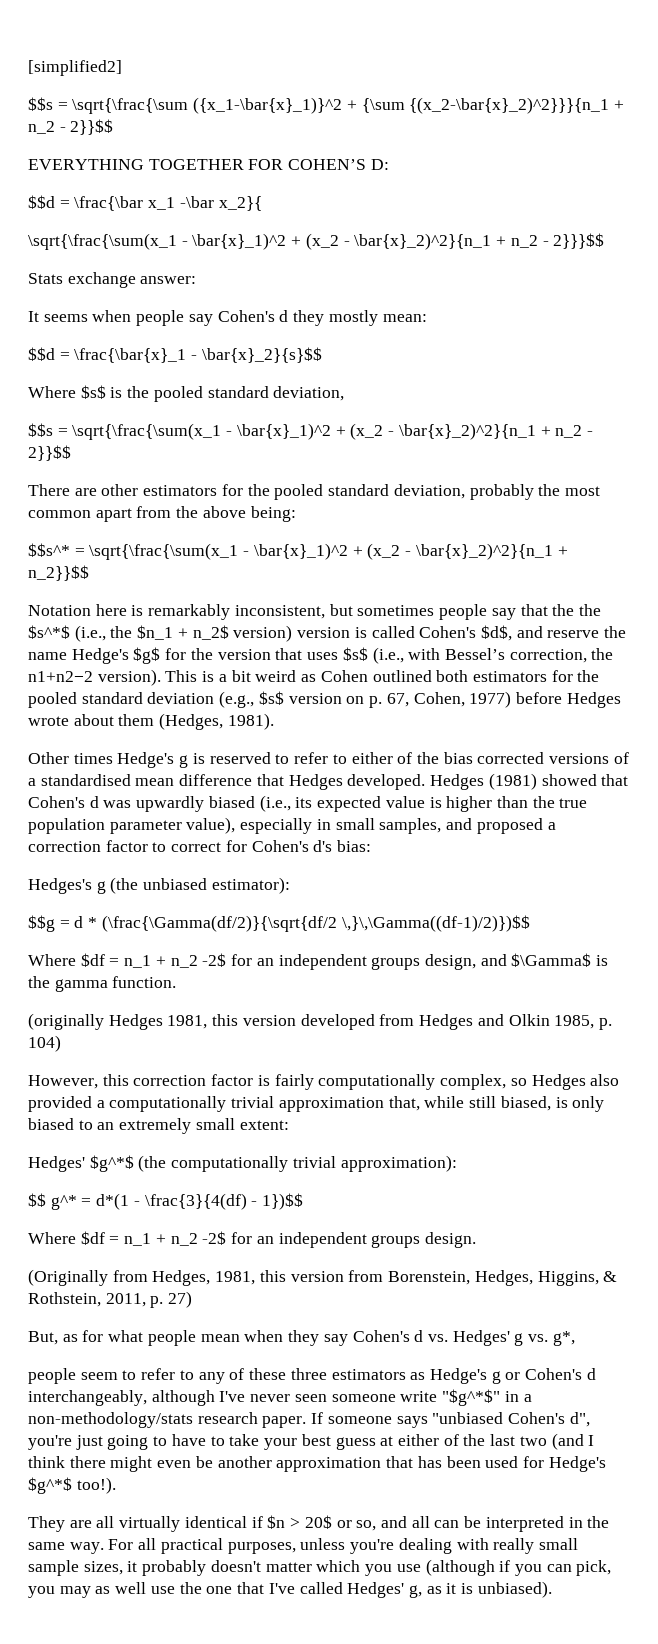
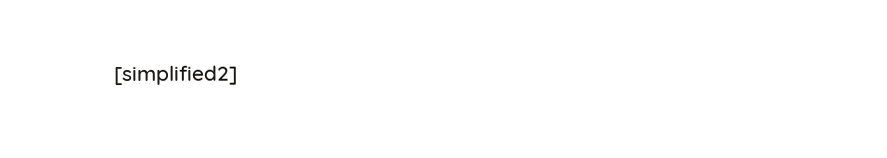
[28,97,625,114] [28,119,114,135] [28,159,389,170] [28,195,262,211] [28,233,605,250] [28,272,197,288] [28,310,427,326] [28,347,322,363] [28,385,345,402] [28,423,593,440] [28,445,71,461] [28,484,600,500] [28,506,296,522] [28,543,568,560] [28,565,89,581] [28,604,601,620] [28,625,627,642] [28,647,614,664] [28,669,600,686] [28,691,621,708] [28,713,274,730] [28,752,629,768] [28,773,629,790] [28,795,588,812] [28,817,556,834] [28,840,372,852] [28,877,290,894] [28,915,530,932] [28,953,609,970] [28,976,177,992] [28,1013,612,1030] [28,1035,61,1052] [28,1074,620,1090] [28,1096,605,1112] [28,1118,289,1134] [28,1155,457,1172] [28,1193,304,1210] [28,1231,476,1248] [28,1269,618,1286] [28,1291,193,1308] [28,1330,575,1346] [28,1368,596,1384] [28,1389,532,1406] [28,1412,590,1428] [28,1433,595,1450] [28,1456,606,1472] [28,1477,116,1494] [28,1515,610,1532] [28,1538,578,1554] [28,1559,612,1576] [28,1581,552,1598] // $$s = \sqrt{\frac{\sum ({x_1-\bar{x}_1)}^2 + {\sum {(x_2-\bar{x}_2)^2}}}{n_1 + n_2 - 2}}$$ // EVERYTHING TOGETHER FOR COHEN’S D: // $$d = \frac{\bar x_1 -\bar x_2}{ // \sqrt{\frac{\sum(x_1 - \bar{x}_1)^2 + (x_2 - \bar{x}_2)^2}{n_1 + n_2 - 2}}}$$ // Stats exchange answer: // It seems when people say Cohen's d they mostly mean: // $$d = \frac{\bar{x}_1 - \bar{x}_2}{s}$$ // Where $s$ is the pooled standard deviation, // $$s = \sqrt{\frac{\sum(x_1 - \bar{x}_1)^2 + (x_2 - \bar{x}_2)^2}{n_1 + n_2 - 2}}$$ // There are other estimators for the pooled standard deviation, probably the most common apart from the above being: // $$s^* = \sqrt{\frac{\sum(x_1 - \bar{x}_1)^2 + (x_2 - \bar{x}_2)^2}{n_1 + n_2}}$$ // Notation here is remarkably inconsistent, but sometimes people say that the the $s^*$ (i.e., the $n_1 + n_2$ version) version is called Cohen's $d$, and reserve the name Hedge's $g$ for the version that uses $s$ (i.e., with Bessel’s correction, the n1+n2−2 version). This is a bit weird as Cohen outlined both estimators for the pooled standard deviation (e.g., $s$ version on p. 67, Cohen, 1977) before Hedges wrote about them (Hedges, 1981). // Other times Hedge's g is reserved to refer to either of the bias corrected versions of a standardised mean difference that Hedges developed. Hedges (1981) showed that Cohen's d was upwardly biased (i.e., its expected value is higher than the true population parameter value), especially in small samples, and proposed a correction factor to correct for Cohen's d's bias: // Hedges's g (the unbiased estimator): // $$g = d * (\frac{\Gamma(df/2)}{\sqrt{df/2 \,}\,\Gamma((df-1)/2)})$$ // Where $df = n_1 + n_2 -2$ for an independent groups design, and $\Gamma$ is the gamma function. // (originally Hedges 1981, this version developed from Hedges and Olkin 1985, p. 104) // However, this correction factor is fairly computationally complex, so Hedges also provided a computationally trivial approximation that, while still biased, is only biased to an extremely small extent: // Hedges' $g^*$ (the computationally trivial approximation): // $$ g^* = d*(1 - \frac{3}{4(df) - 1})$$ // Where $df = n_1 + n_2 -2$ for an independent groups design. // (Originally from Hedges, 1981, this version from Borenstein, Hedges, Higgins, & Rothstein, 2011, p. 27) // But, as for what people mean when they say Cohen's d vs. Hedges' g vs. g*, // people seem to refer to any of these three estimators as Hedge's g or Cohen's d interchangeably, although I've never seen someone write "$g^*$" in a non-methodology/stats research paper. If someone says "unbiased Cohen's d", you're just going to have to take your best guess at either of the last two (and I think there might even be another approximation that has been used for Hedge's $g^*$ too!). // They are all virtually identical if $n > 20$ or so, and all can be interpreted in the same way. For all practical purposes, unless you're dealing with really small sample sizes, it probably doesn't matter which you use (although if you can pick, you may as well use the one that I've called Hedges' g, as it is unbiased). -> (238, 75) none

